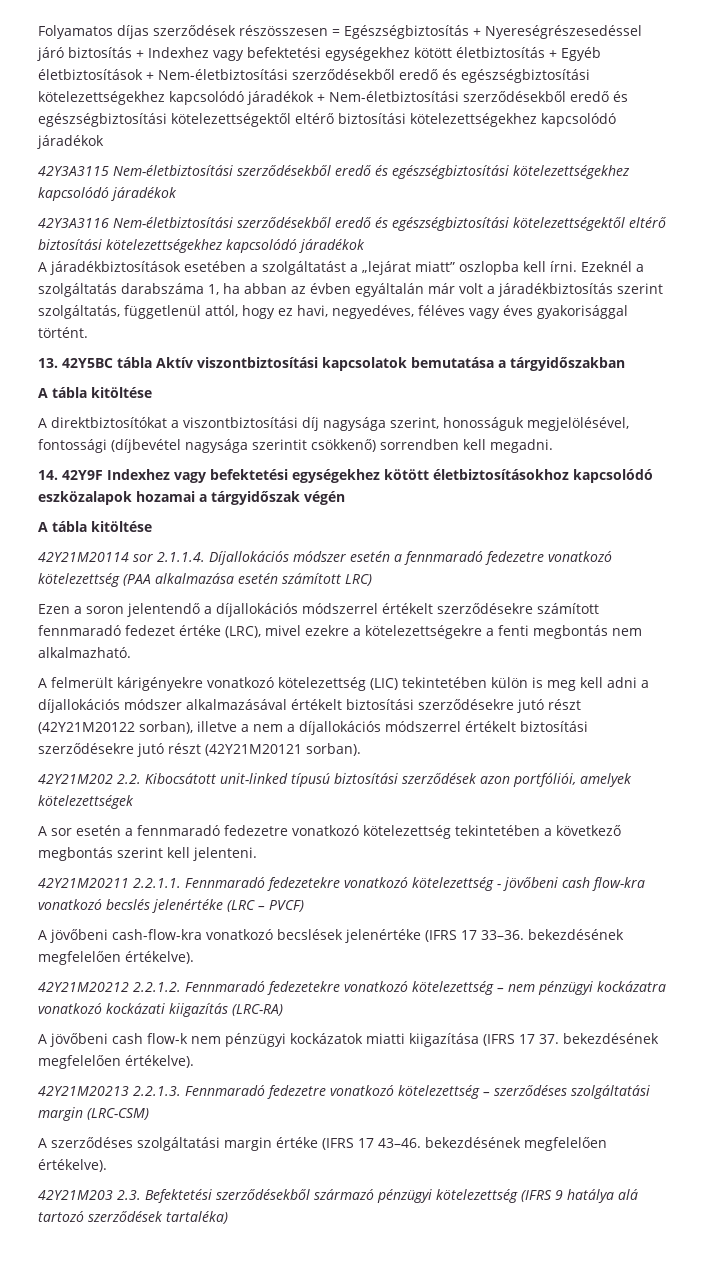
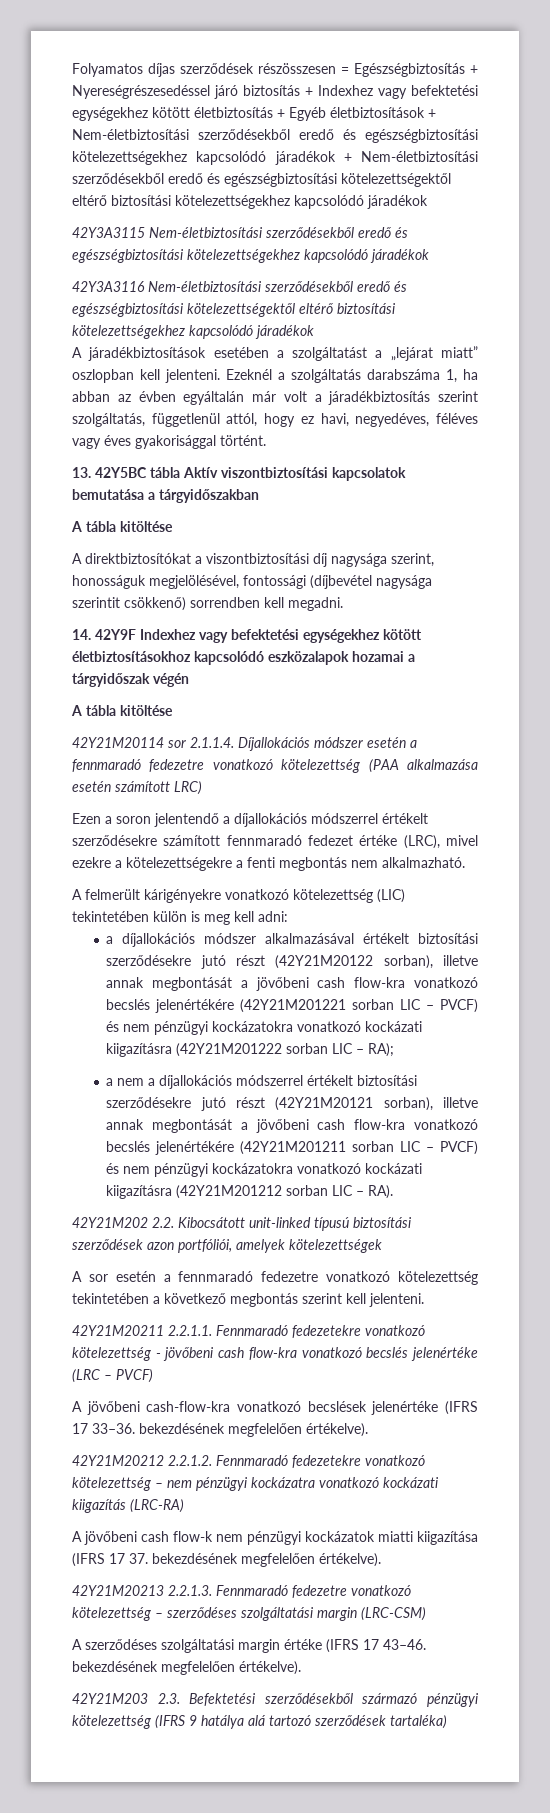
[459,261,577,275] oszlopba kell írni. -> [72,369,220,383] oszlopban kell jelenteni.
[607,677,637,688] adni -> [258,911,288,922] adni: //
(237, 726) none -> [106,977,478,991] [106,999,478,1013] [106,1021,423,1035] [106,1043,395,1057] annak megbontását a jövőbeni cash flow-kra vonatkozó becslés jelenértékére (42Y21M201221 sorban LIC – PVCF) és nem pénzügyi kockázatokra vonatkozó kockázati kiigazításra (42Y21M201222 sorban LIC – RA); //
[306,743,361,756] sorban). -> [383,1097,478,1111] [106,1119,478,1133] [106,1141,478,1155] [106,1163,423,1177] [106,1185,394,1199] sorban), illetve annak megbontását a jövőbeni cash flow-kra vonatkozó becslés jelenértékére (42Y21M201211 sorban LIC – PVCF) és nem pénzügyi kockázatokra vonatkozó kockázati kiigazításra (42Y21M201212 sorban LIC – RA).

